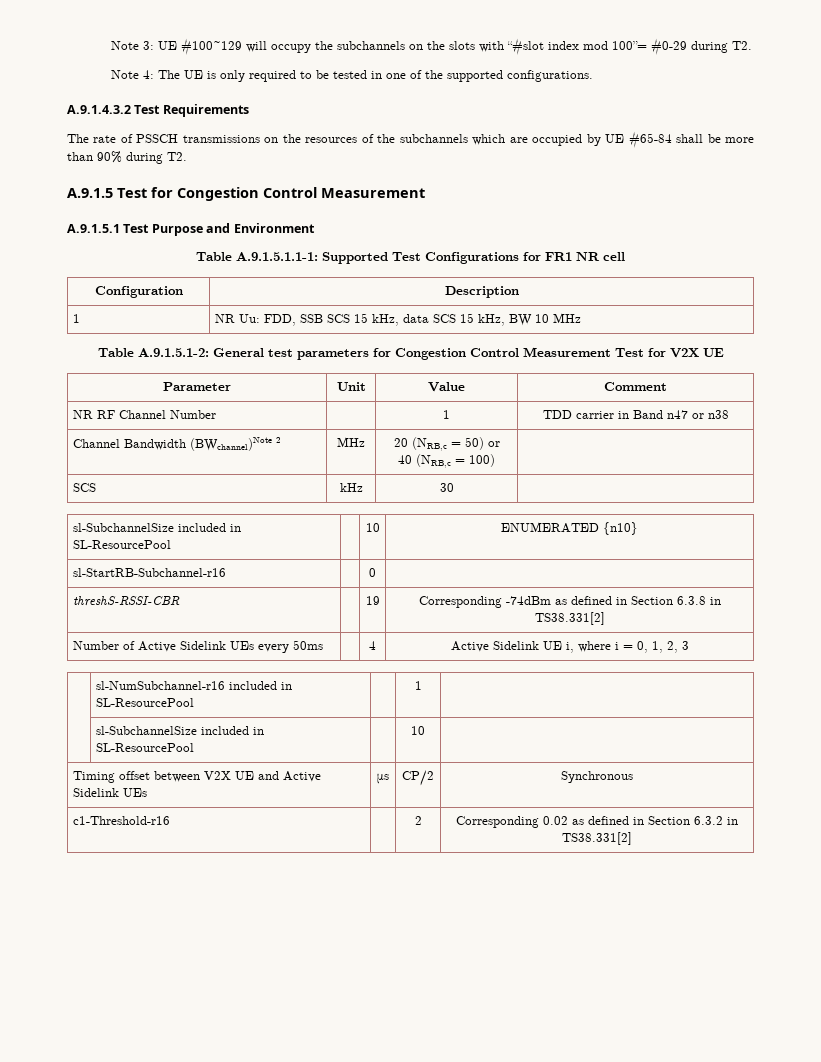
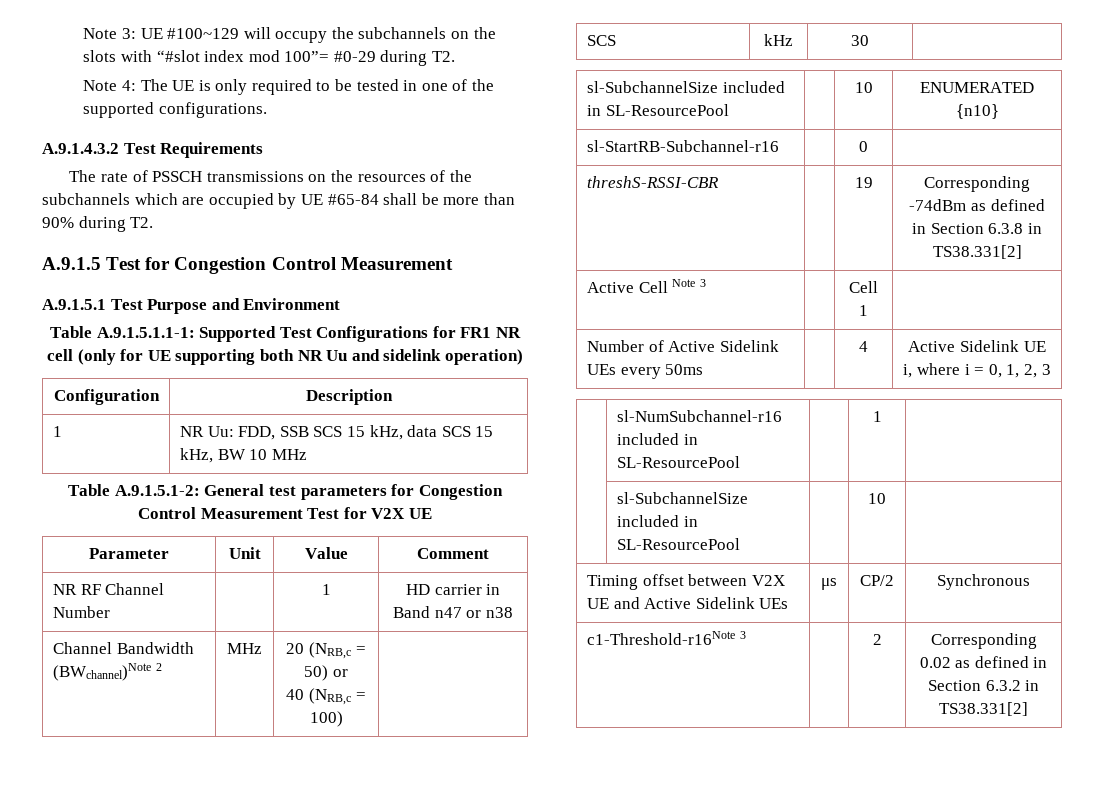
(625, 256) none -> [77,349,523,365] (only for UE supporting both NR Uu and sidelink operation)
[542,410,572,419] TDD -> [405,584,430,595] HD
(605, 618) none -> [586,279,706,293] [849,281,878,293] [859,305,868,316] // Active Cell Note 3 | | Cell 1 |
[72,816,170,825] c1-Threshold-r16 -> [586,631,746,645] c1-Threshold-r16Note 3

